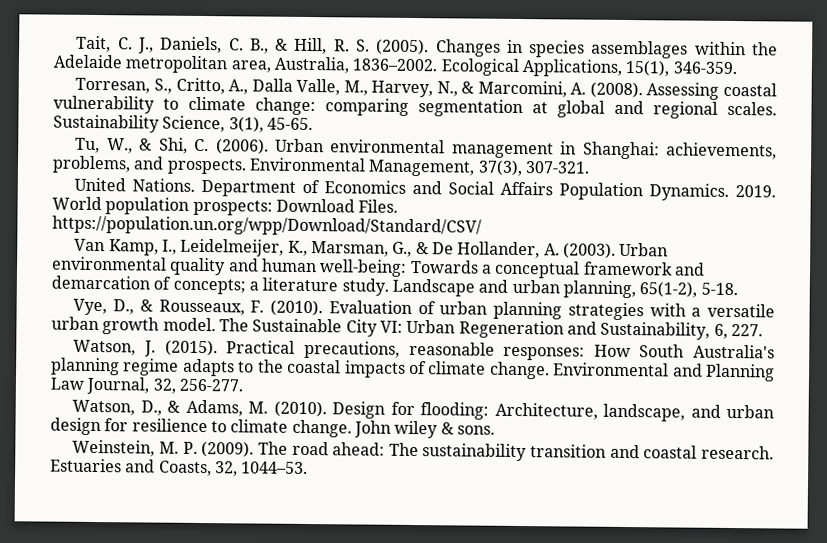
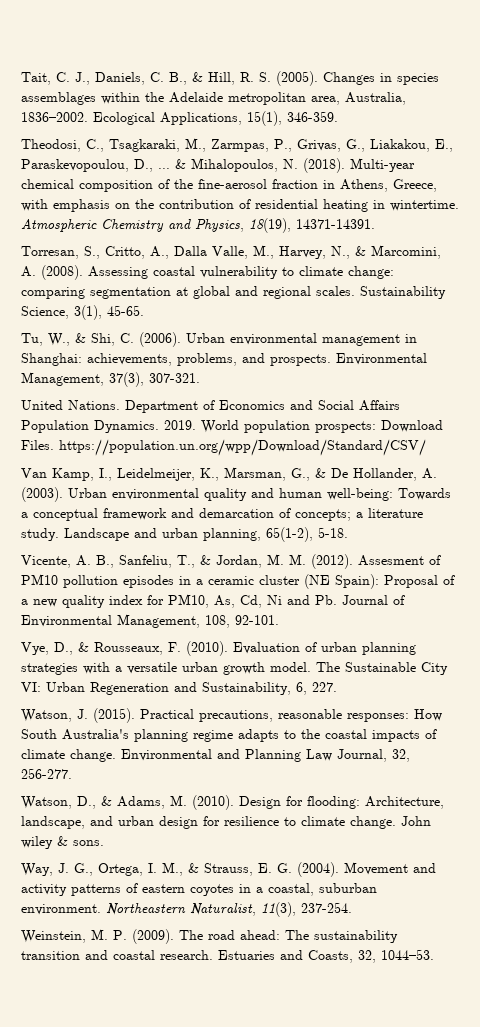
(737, 68) none -> [21,138,453,152] [21,158,415,173] [21,179,437,192] [21,199,459,212] [21,218,375,233] // Theodosi, C., Tsagkaraki, M., Zarmpas, P., Grivas, G., Liakakou, E., Paraskevopoulou, D., ... & Mihalopoulos, N. (2018). Multi-year chemical composition of the fine-aerosol fraction in Athens, Greece, with emphasis on the contribution of residential heating in wintertime. Atmospheric Chemistry and Physics, 18(19), 14371-14391.
(738, 289) none -> [21,554,441,569] [21,574,455,589] [21,594,405,608] [21,614,279,628] // Vicente, A. B., Sanfeliu, T., & Jordan, M. M. (2012). Assesment of PM10 pollution episodes in a ceramic cluster (NE Spain): Proposal of a new quality index for PM10, As, Cd, Ni and Pb. Journal of Environmental Management, 108, 92-101.
(495, 430) none -> [21,862,436,877] [21,883,377,896] [21,902,352,917] // Way, J. G., Ortega, I. M., & Strauss, E. G. (2004). Movement and activity patterns of eastern coyotes in a coastal, suburban environment. Northeastern Naturalist, 11(3), 237-254.

